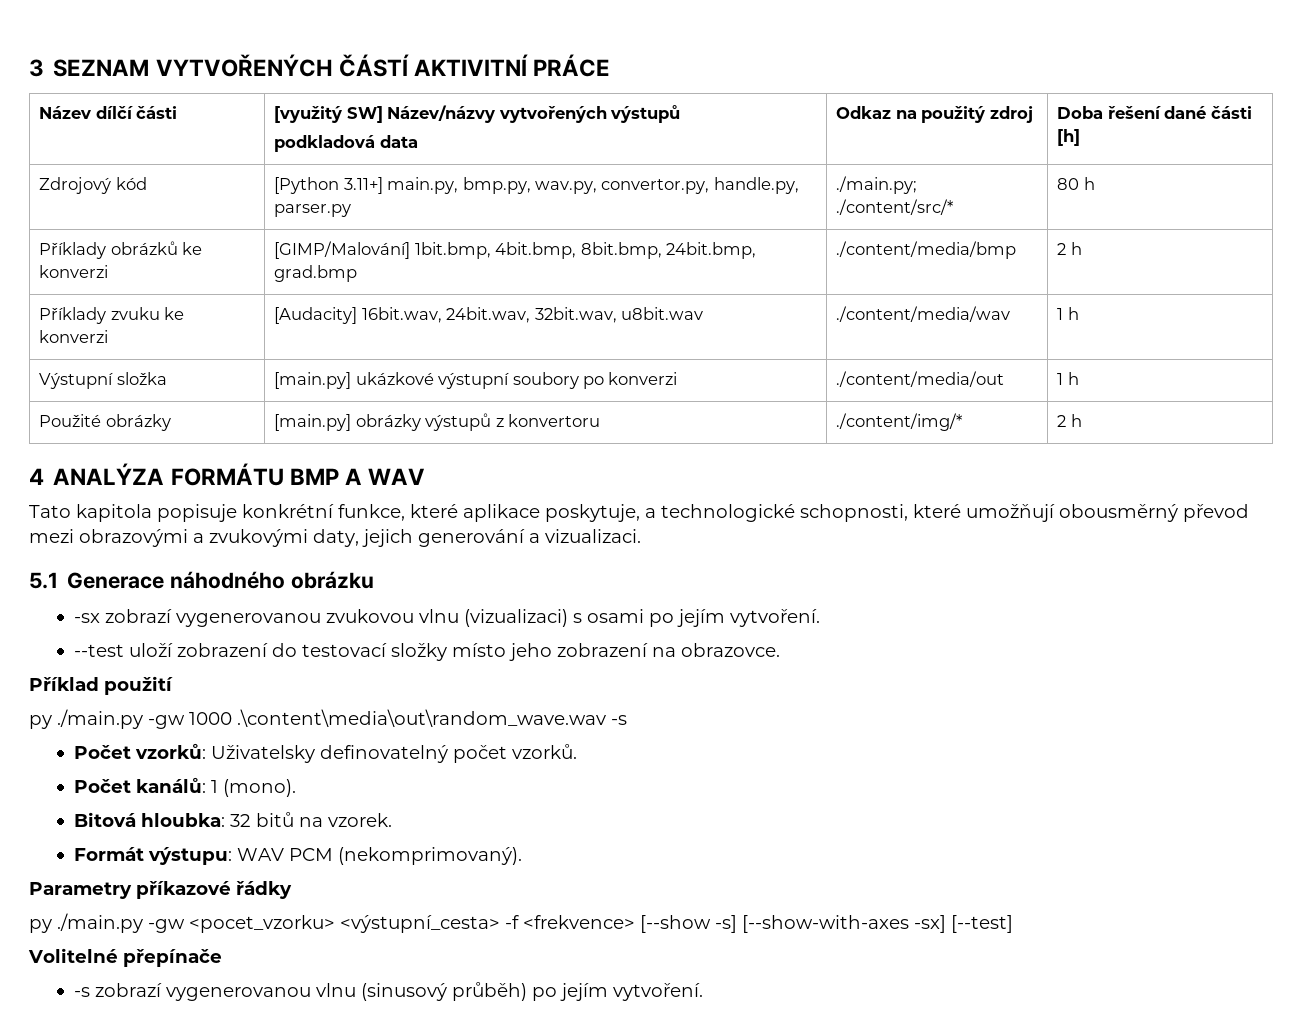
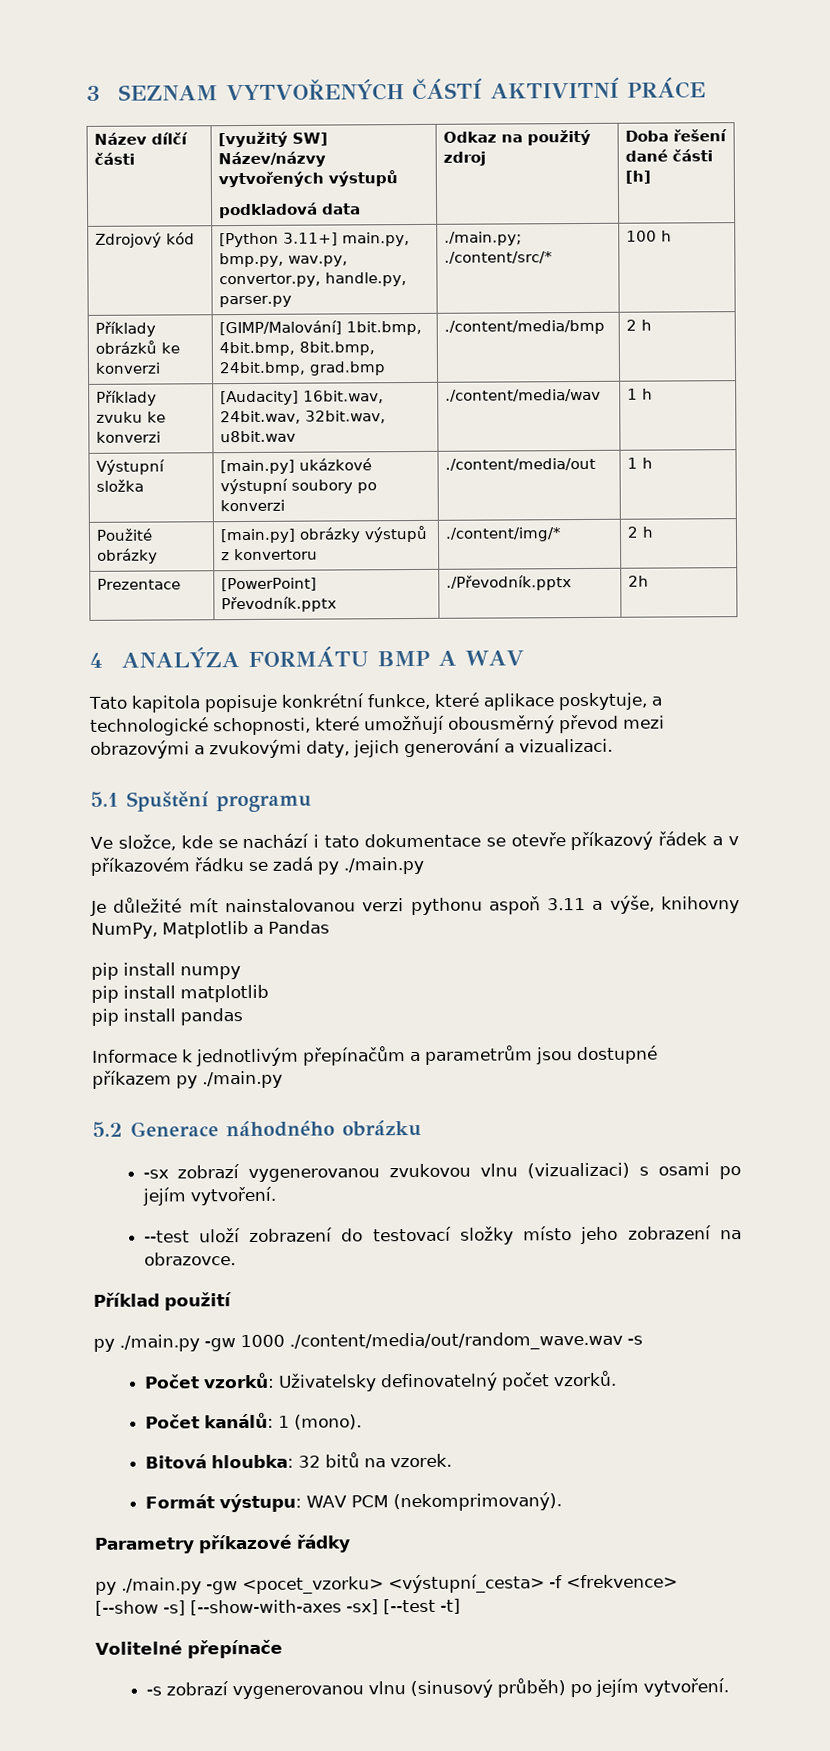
[1057,178,1080,190] 80 -> [625,230,657,242] 100
(1082, 420) none -> [96,578,181,590] [220,577,317,592] [220,596,337,613] [445,575,572,591] [627,575,649,587] // Prezentace | [PowerPoint] Převodník.pptx | ./Převodník.pptx | 2h
(58, 580) none -> [126,791,313,813] [90,831,739,851] [90,856,424,876] [90,895,740,916] [91,920,330,939] [91,962,241,980] [91,984,269,1003] [91,1008,243,1026] [92,1045,658,1067] [92,1070,283,1089] [92,1121,123,1137] Spuštění programu // Ve složce, kde se nachází i tato dokumentace se otevře příkazový řádek a v příkazovém řádku se zadá py ./main.py // Je důležité mít nainstalovanou verzi pythonu aspoň 3.11 a výše, knihovny NumPy, Matplotlib a Pandas // pip install numpy // pip install matplotlib // pip install pandas // Informace k jednotlivým přepínačům a parametrům jsou dostupné příkazem py ./main.py // 5.2
[237,709,606,727] .\content\media\out\random_wave.wav -> [289,1331,623,1351] ./content/media/out/random_wave.wav
[951,915,1013,933] [--test] -> [383,1598,461,1615] [--test -t]

